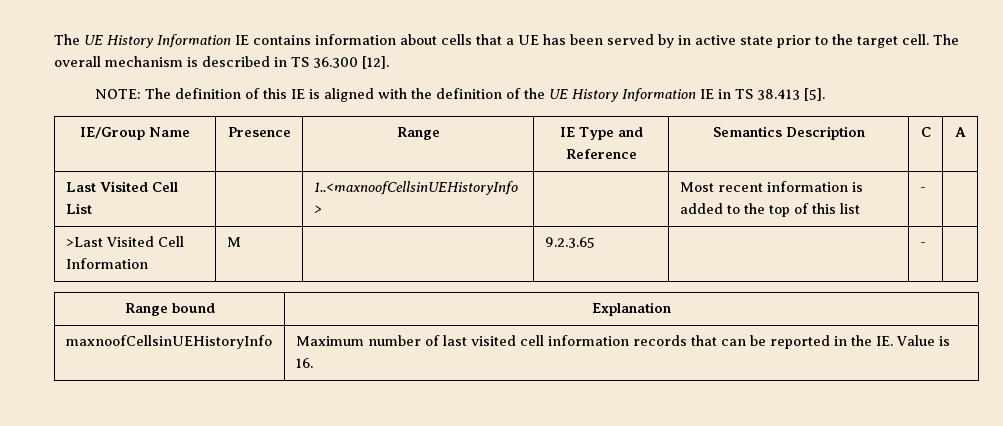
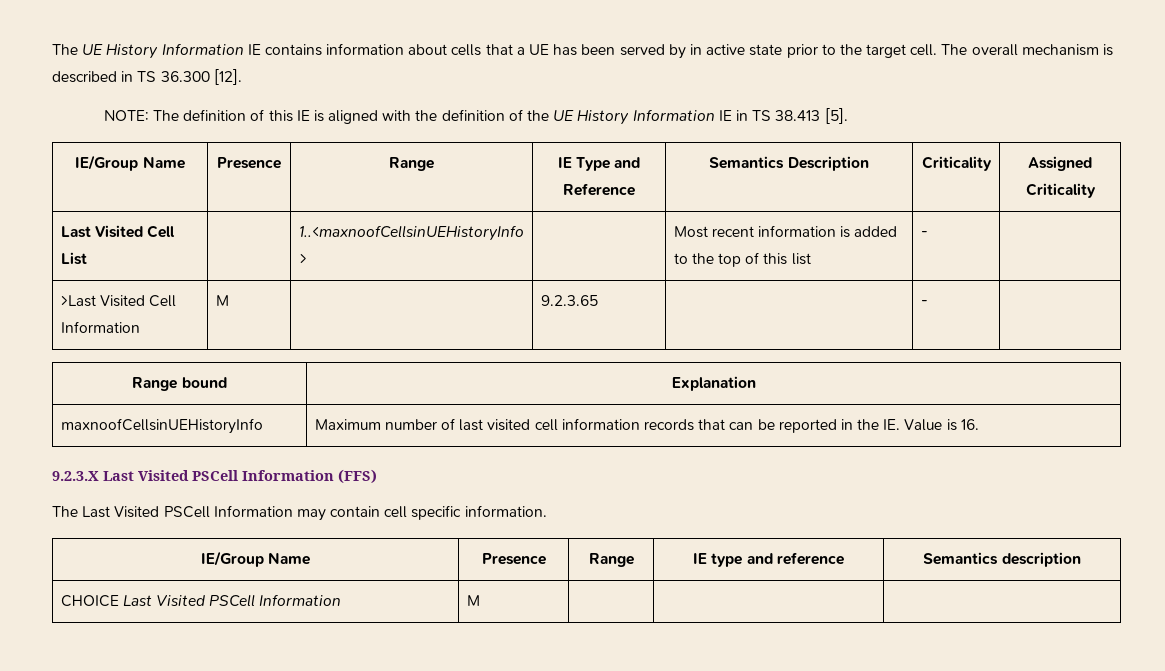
[920,127,931,137] [954,127,966,137] C | A -> [921,156,992,171] [1028,156,1092,171] [1025,183,1096,198] Criticality | Assigned Criticality
(313, 363) none -> [52,469,377,484] [52,505,547,521] [200,551,311,567] [481,553,546,565] [588,553,634,567] [693,552,844,567] [923,552,1081,567] [60,594,342,607] [466,595,480,606] // 9.2.3.X Last Visited PSCell Information (FFS) // The Last Visited PSCell Information may contain cell specific information. // IE/Group Name | Presence | Range | IE type and reference | Semantics description // CHOICE Last Visited PSCell Information | M | | |

